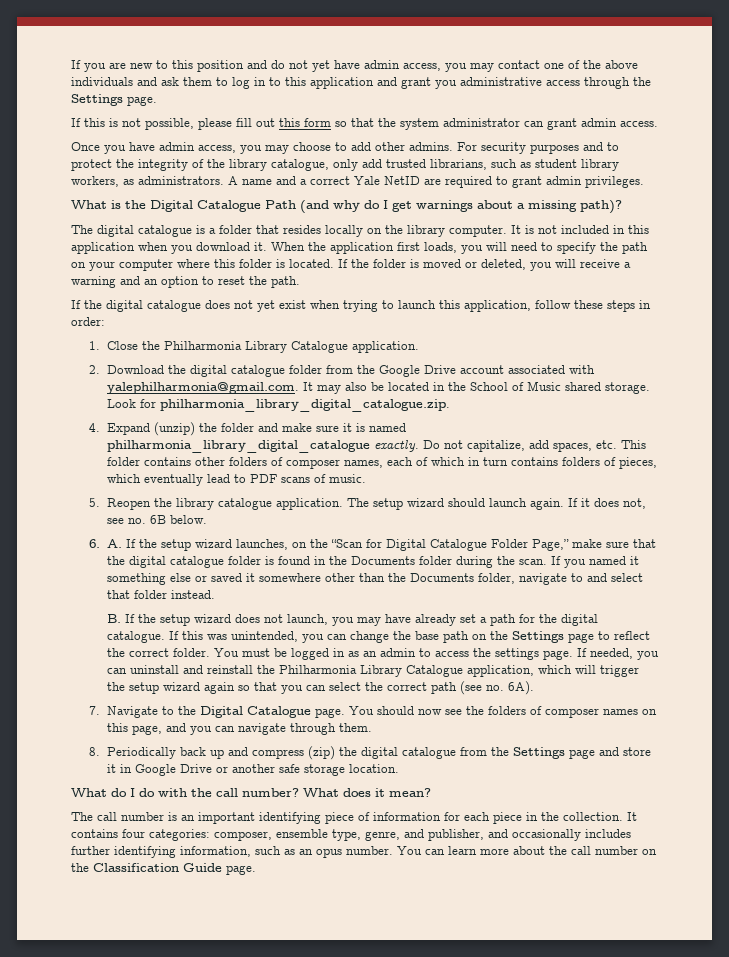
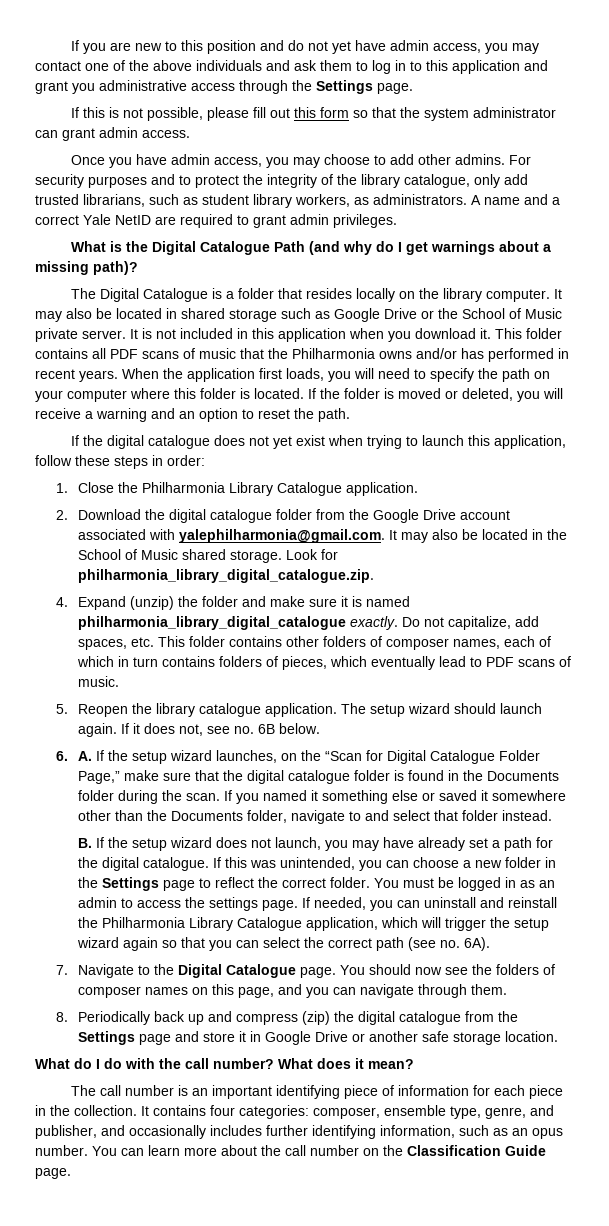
[97,225,192,237] digital catalogue -> [100,288,209,302] Digital Catalogue
(521, 229) none -> [35,308,562,322] [35,328,138,342] may also be located in shared storage such as Google Drive or the School of Music private server. It
(267, 246) none -> [495,328,562,339] [35,348,569,362] [35,369,118,382] This folder contains all PDF scans of music that the Philharmonia owns and/or has performed in recent years.
[349,631,487,643] change the base path on -> [412,857,556,868] choose a new folder in

